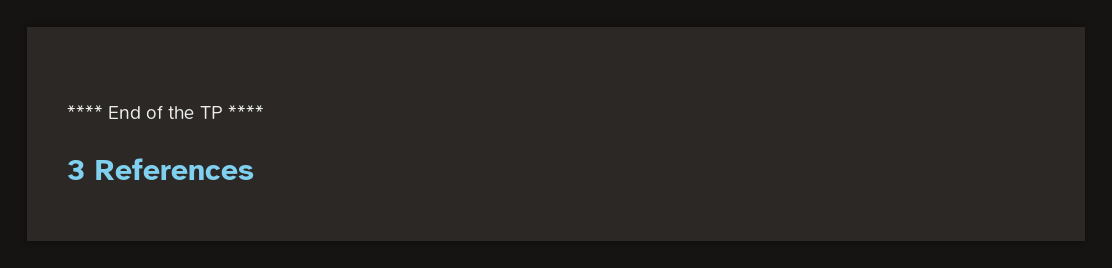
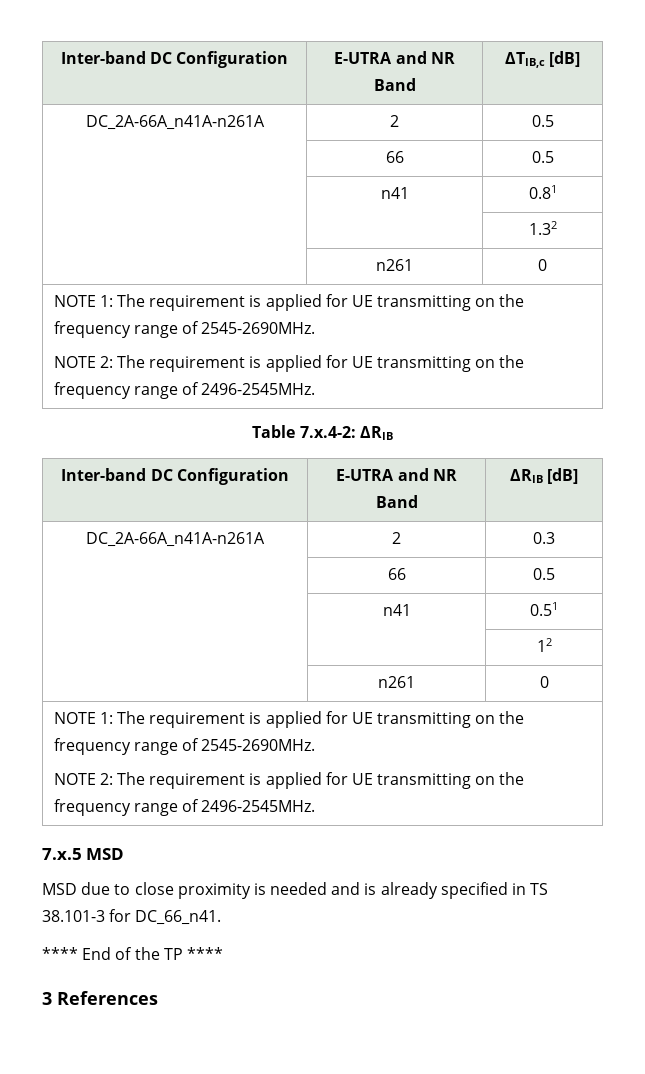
(67, 112) none -> [60,51,289,68] [334,51,455,64] [373,78,416,91] [504,51,581,68] [85,115,265,130] [390,115,399,127] [531,115,554,127] [385,151,404,163] [531,151,554,163] [380,187,409,199] [528,185,557,199] [528,221,557,235] [376,259,413,271] [538,259,547,271] [53,294,525,311] [53,321,316,338] [53,355,525,372] [53,382,316,399] [252,425,393,440] [61,468,289,485] [336,468,457,481] [375,495,418,508] [509,468,579,484] [86,532,265,547] [392,532,401,544] [533,532,555,544] [387,568,406,580] [533,568,555,580] [382,604,411,616] [530,602,558,616] [536,638,552,652] [378,676,415,688] [539,676,549,688] [53,711,525,728] [53,738,316,755] [53,772,525,789] [53,799,316,816] [42,848,125,860] [42,882,549,899] [42,909,222,925] Inter-band DC Configuration | E-UTRA and NR Band | ΔTIB,c [dB] // DC_2A-66A_n41A-n261A | 2 | 0.5 // | 66 | 0.5 // | n41 | 0.81 // | | 1.32 // | n261 | 0 // NOTE 1: The requirement is applied for UE transmitting on the frequency range of 2545-2690MHz. // NOTE 2: The requirement is applied for UE transmitting on the frequency range of 2496-2545MHz. // Table 7.x.4-2: ΔRIB // Inter-band DC Configuration | E-UTRA and NR Band | ΔRIB [dB] // DC_2A-66A_n41A-n261A | 2 | 0.3 // | 66 | 0.5 // | n41 | 0.51 // | | 12 // | n261 | 0 // NOTE 1: The requirement is applied for UE transmitting on the frequency range of 2545-2690MHz. // NOTE 2: The requirement is applied for UE transmitting on the frequency range of 2496-2545MHz. // 7.x.5 MSD // MSD due to close proximity is needed and is already specified in TS 38.101-3 for DC_66_n41. //

